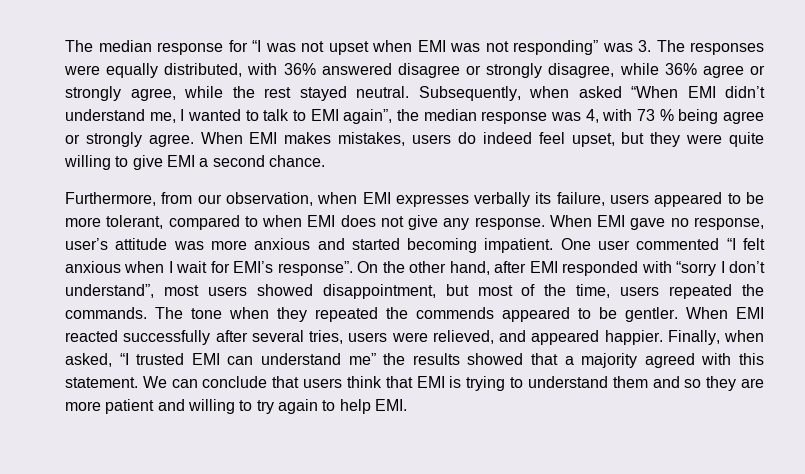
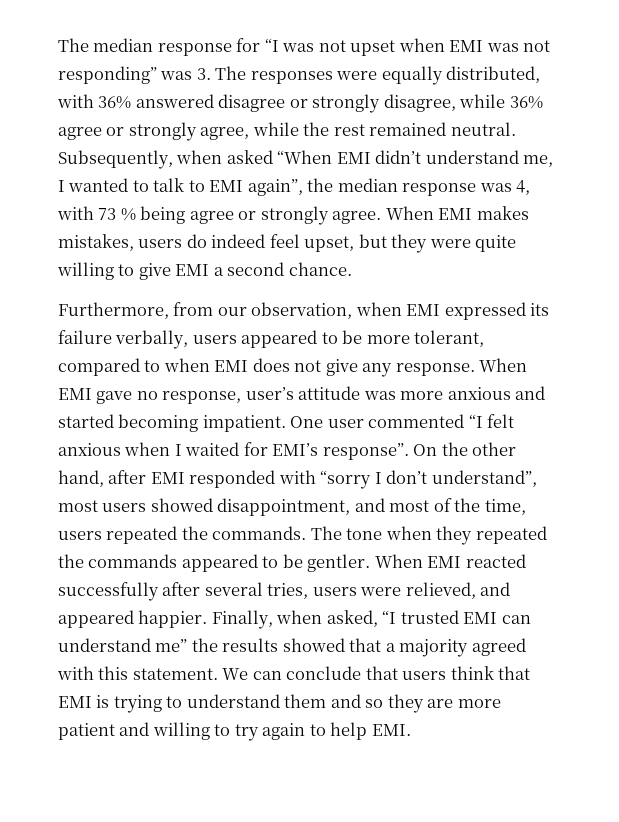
[299,86,347,101] stayed -> [369,122,447,136] remained
[395,192,605,207] expresses verbally its failure, -> [444,302,550,320] [58,330,189,349] expressed its failure verbally,
[176,261,208,273] wait -> [185,442,240,456] waited
[445,284,469,296] but -> [354,498,385,512] and
[416,307,494,319] commends -> [88,554,178,568] commands

